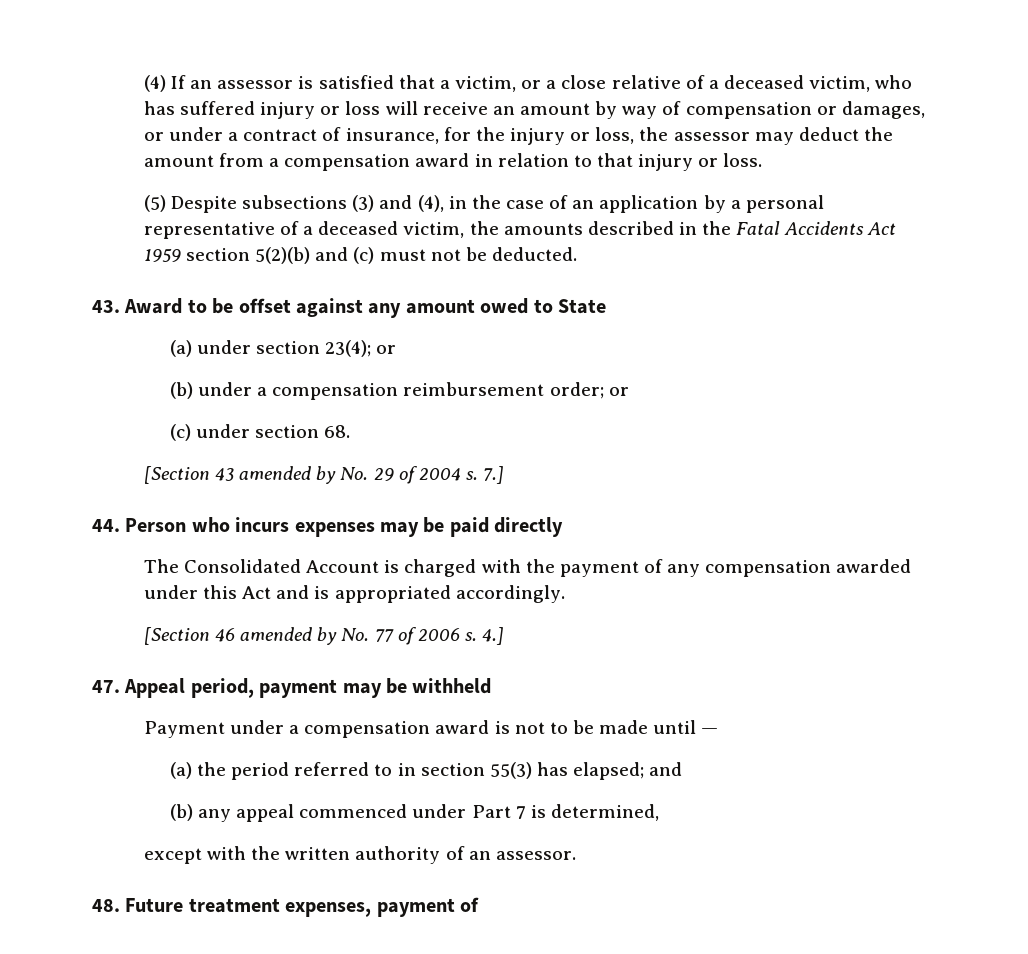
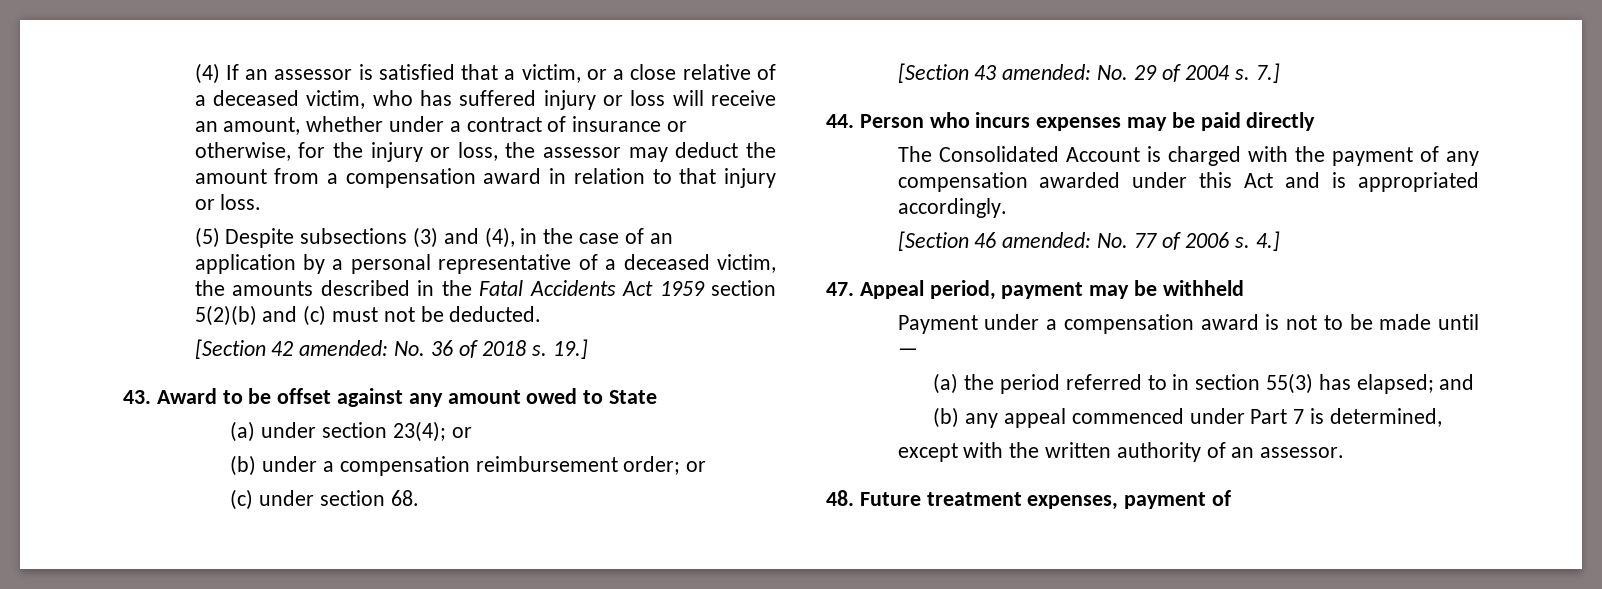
[519,101,925,119] [143,132,164,141] amount by way of compensation or damages, or -> [223,116,384,135] amount, whether
[345,128,439,144] insurance, -> [572,116,688,132] [194,142,291,161] insurance or otherwise,
(577, 254) none -> [194,339,589,359] // [Section 42 amended: No. 36 of 2018 s. 19.]
[239,466,337,484] amended by -> [1002,64,1092,80] amended:
[240,627,338,645] amended by -> [1002,232,1092,248] amended:

